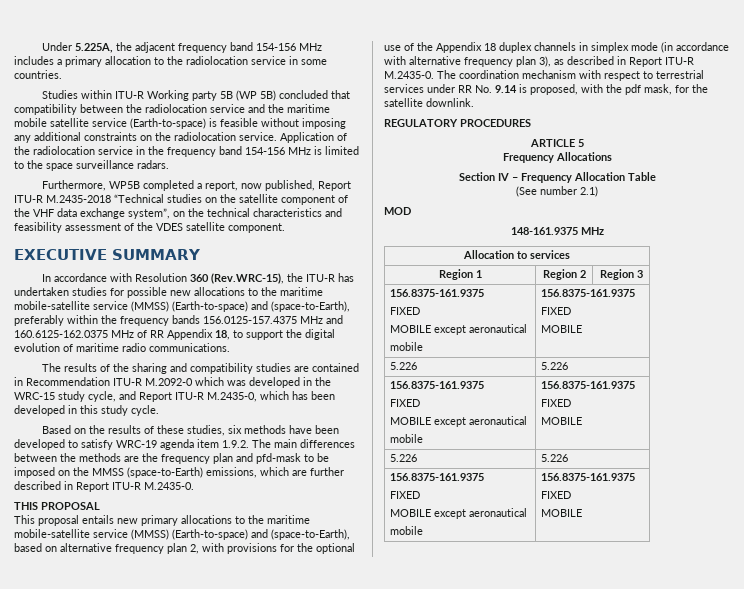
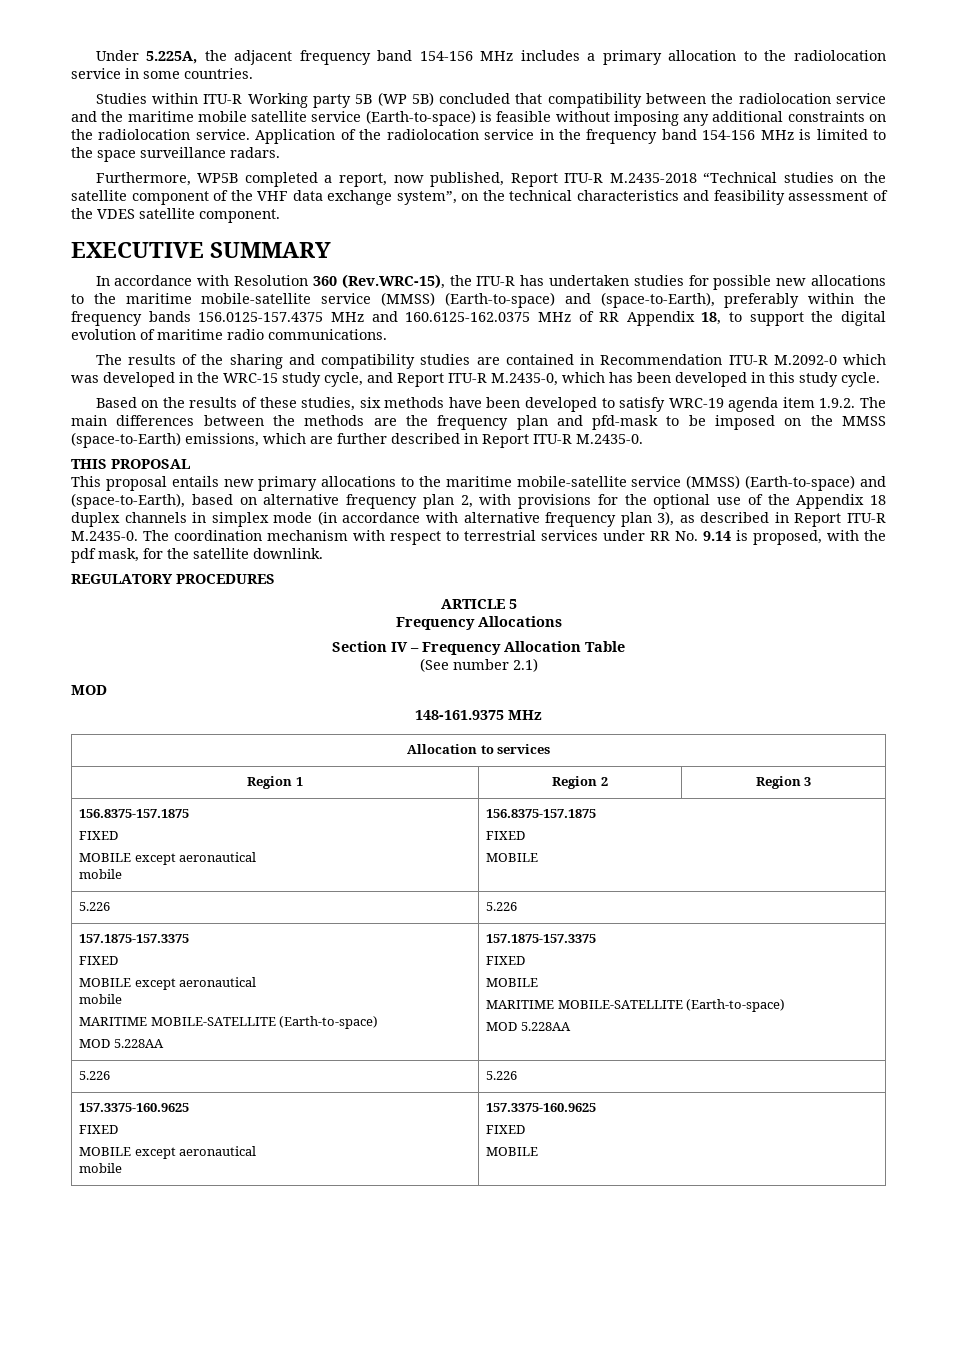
[390,289,485,297] [390,307,421,315] [390,324,528,335] [390,342,424,351] [541,289,636,297] [541,307,572,315] [541,325,583,333] [390,362,418,370] [541,362,569,370] [390,381,485,389] [390,399,421,407] [390,416,528,427] [390,434,424,443] [541,381,636,389] [541,399,572,407] [541,417,583,425] [390,454,418,462] [541,454,569,462] [390,473,485,481] [390,491,421,499] [390,508,528,519] [390,526,424,535] [541,473,636,481] [541,491,572,499] [541,509,583,517] 156.8375-161.9375 // FIXED // MOBILE except aeronautical // mobile | 156.8375-161.9375 // FIXED // MOBILE // 5.226 | 5.226 // 156.8375-161.9375 // FIXED // MOBILE except aeronautical // mobile | 156.8375-161.9375 // FIXED // MOBILE // 5.226 | 5.226 // 156.8375-161.9375 // FIXED // MOBILE except aeronautical // mobile | 156.8375-161.9375 // FIXED // MOBILE -> [79,809,190,818] [79,831,119,840] [79,852,257,865] [79,869,123,879] [486,809,597,818] [486,831,526,840] [486,853,539,862] [79,902,111,911] [486,902,518,911] [79,934,190,943] [79,956,119,965] [79,977,257,990] [79,994,123,1004] [79,1016,379,1029] [79,1039,164,1048] [486,934,597,943] [486,956,526,965] [486,978,539,987] [486,999,786,1012] [486,1022,571,1031] [79,1071,111,1080] [486,1071,518,1080] [79,1103,190,1112] [79,1125,119,1134] [79,1146,257,1159] [79,1163,123,1173] [486,1103,597,1112] [486,1125,526,1134] [486,1147,539,1156] 156.8375-157.1875 // FIXED // MOBILE except aeronautical // mobile | 156.8375-157.1875 // FIXED // MOBILE // 5.226 | 5.226 // 157.1875-157.3375 // FIXED // MOBILE except aeronautical // mobile // MARITIME MOBILE-SATELLITE (Earth-to-space) // MOD 5.228AA | 157.1875-157.3375 // FIXED // MOBILE // MARITIME MOBILE-SATELLITE (Earth-to-space) // MOD 5.228AA // 5.226 | 5.226 // 157.3375-160.9625 // FIXED // MOBILE except aeronautical // mobile | 157.3375-160.9625 // FIXED // MOBILE

